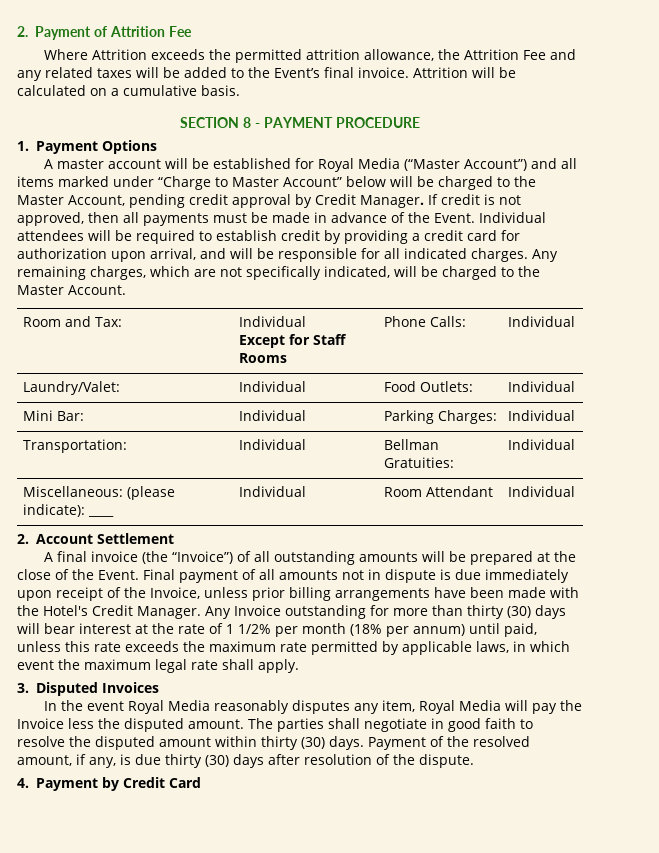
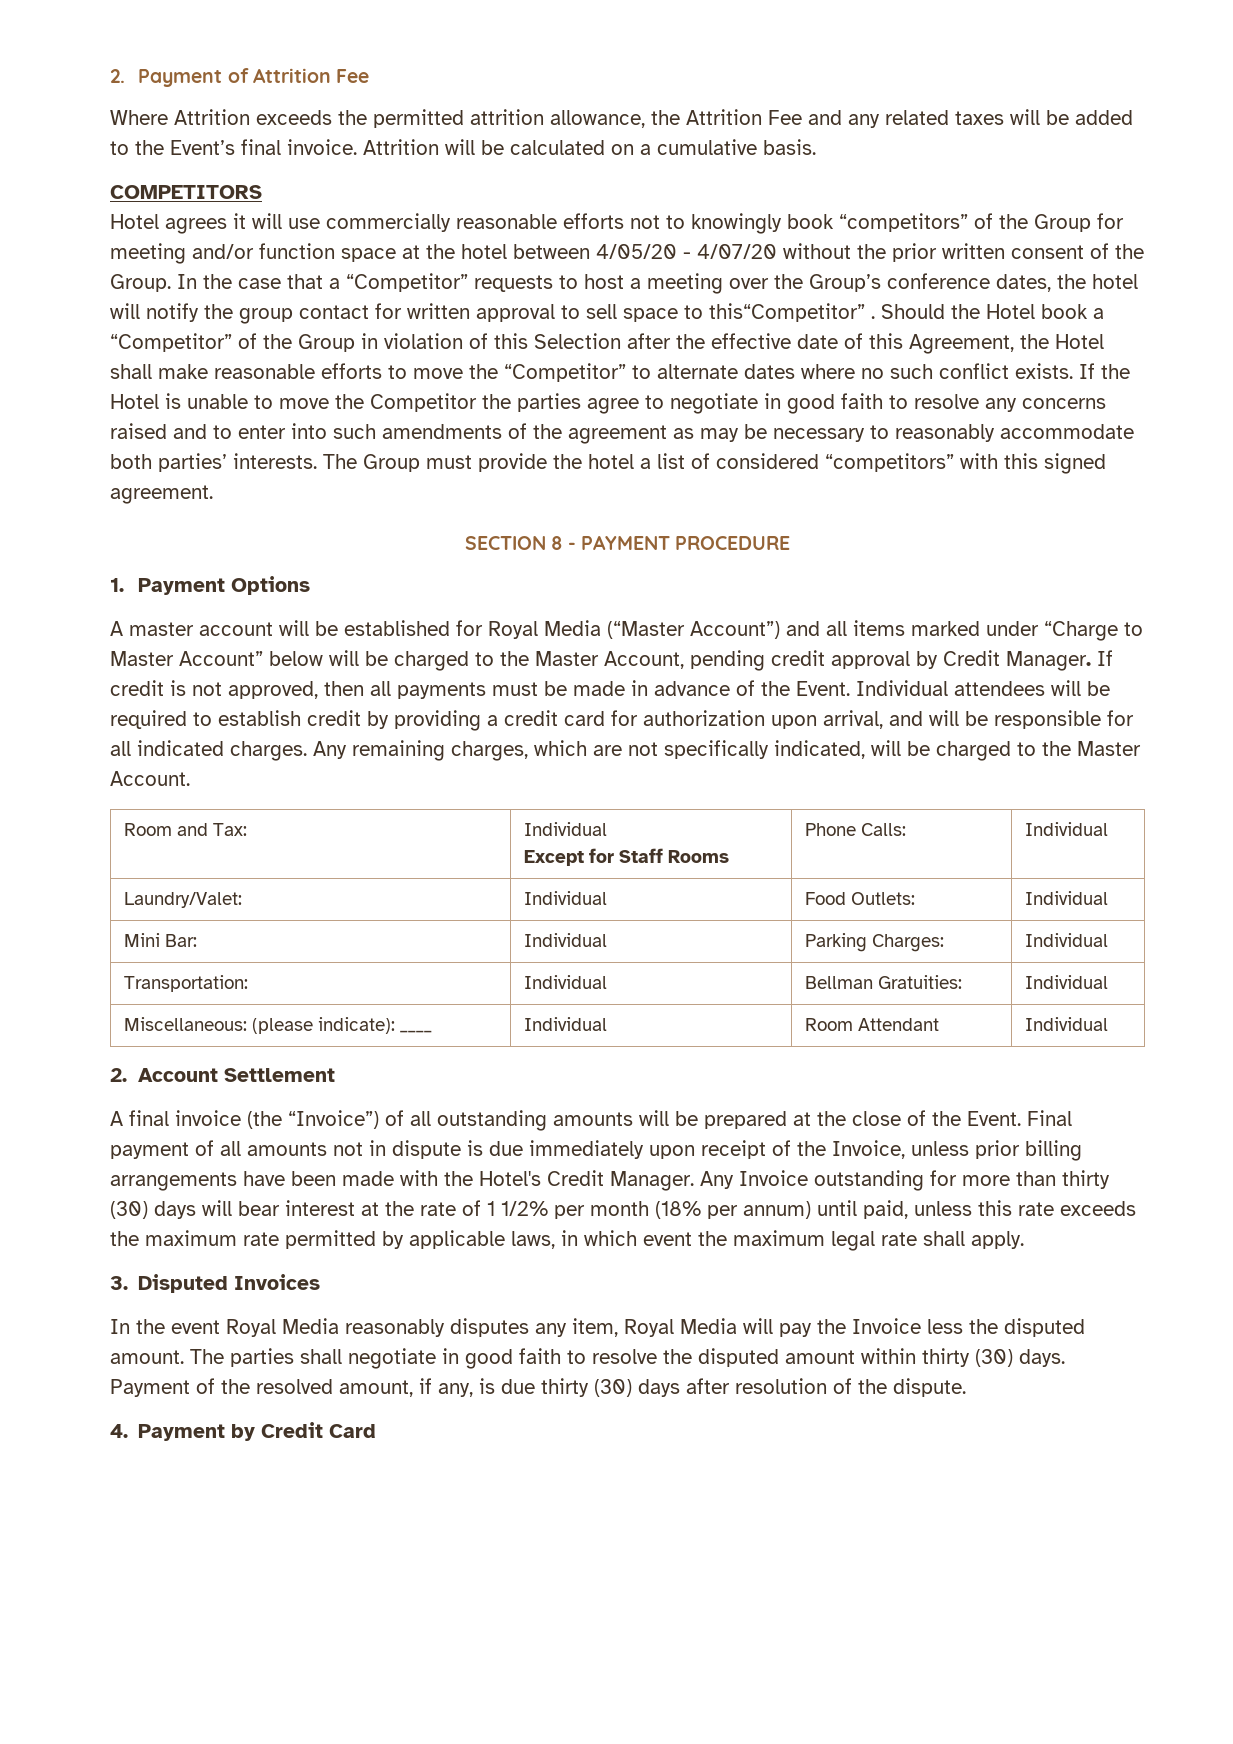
(240, 90) none -> [110,185,262,199] [110,213,1124,234] [110,243,1144,264] [110,273,1138,294] [110,303,1104,324] [110,333,1104,354] [110,363,1130,382] [110,393,1106,414] [110,423,1134,444] [110,453,1106,474] [110,485,213,504] // COMPETITORS // Hotel agrees it will use commercially reasonable efforts not to knowingly book “competitors” of the Group for meeting and/or function space at the hotel between 4/05/20 - 4/07/20 without the prior written consent of the Group. In the case that a “Competitor” requests to host a meeting over the Group’s conference dates, the hotel will notify the group contact for written approval to sell space to this“Competitor” . Should the Hotel book a “Competitor” of the Group in violation of this Selection after the effective date of this Agreement, the Hotel shall make reasonable efforts to move the “Competitor” to alternate dates where no such conflict exists. If the Hotel is unable to move the Competitor the parties agree to negotiate in good faith to resolve any concerns raised and to enter into such amendments of the agreement as may be necessary to reasonably accommodate both parties’ interests. The Group must provide the hotel a list of considered “competitors” with this signed agreement.

